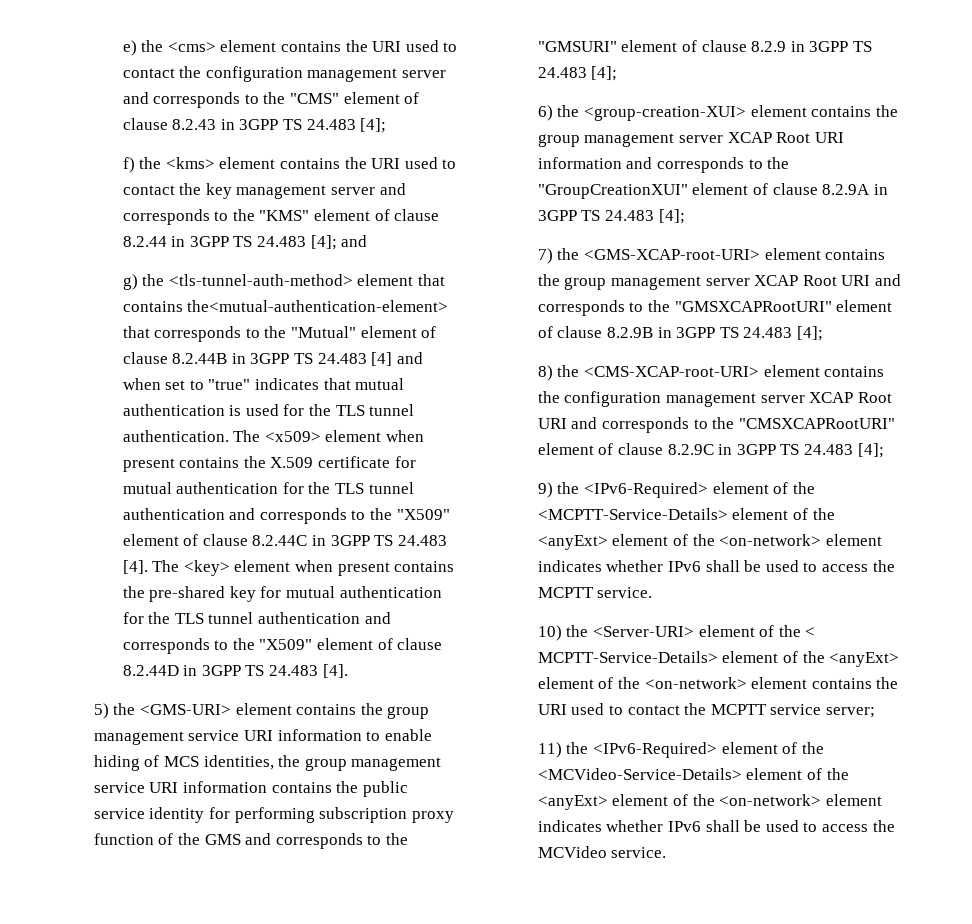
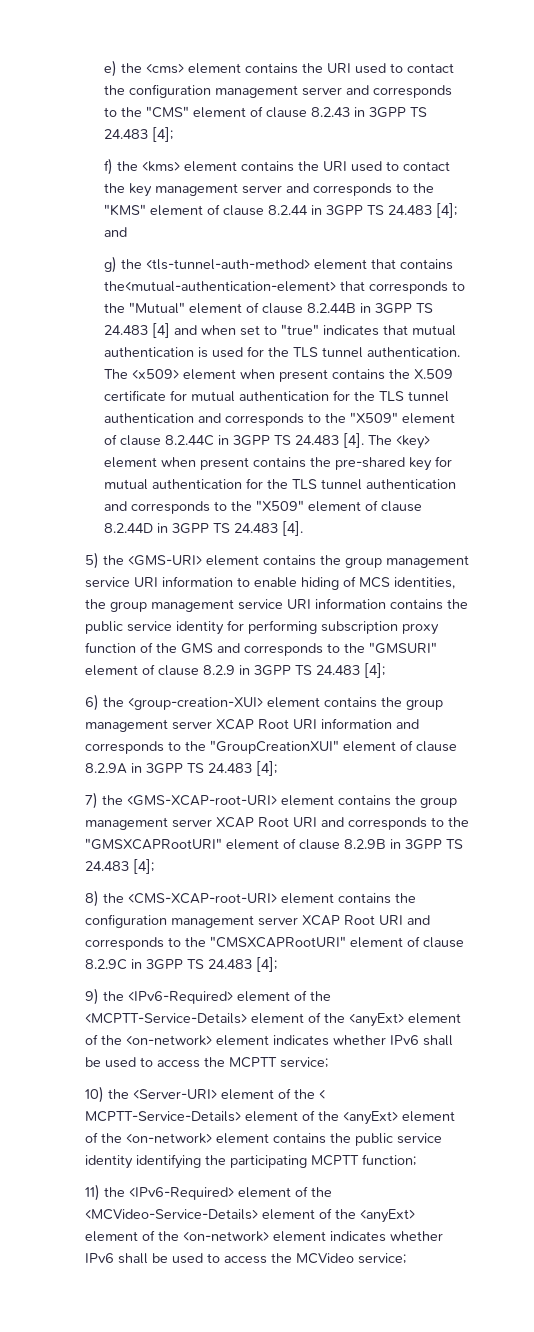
[597,587,653,598] service. -> [279,1057,328,1068] service;
[537,703,875,718] URI used to contact the MCPTT service server; -> [354,1133,442,1146] [84,1154,416,1169] public service identity identifying the participating MCPTT function;
[611,847,667,858] service. -> [357,1253,406,1264] service;

